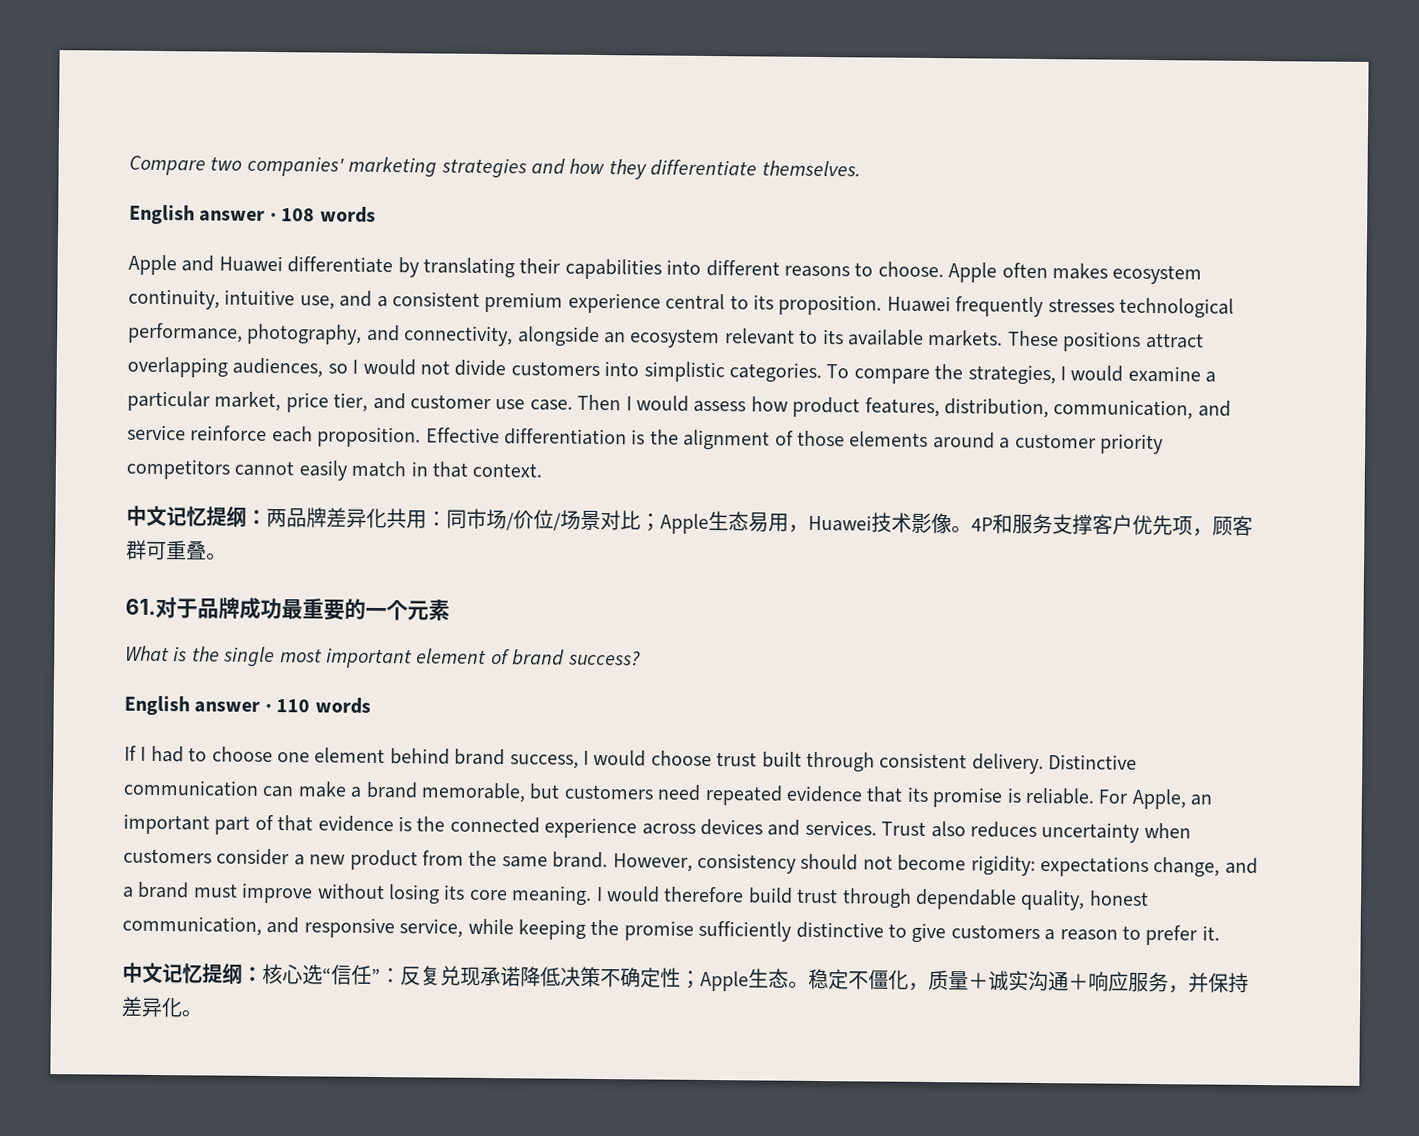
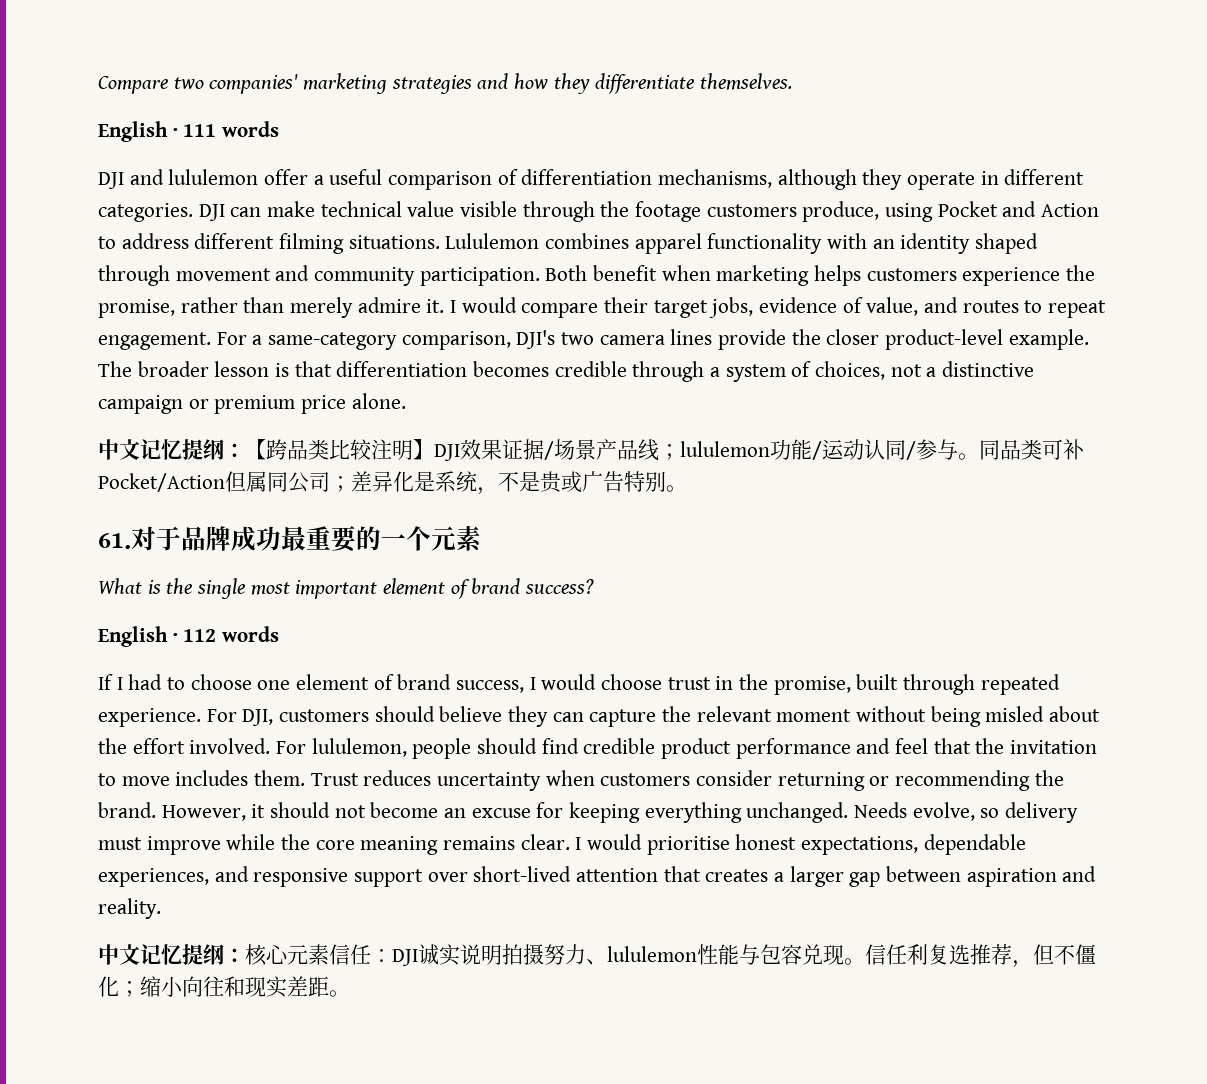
[199,206,376,223] [128,254,1203,285] [128,288,1234,319] [128,322,1204,352] [127,356,1217,386] [127,390,1231,420] [127,424,1164,455] [126,458,543,481] [126,505,1253,537] [126,539,207,561] answer · 108 words // Apple and Huawei differentiate by translating their capabilities into different reasons to choose. Apple often makes ecosystem continuity, intuitive use, and a consistent premium experience central to its proposition. Huawei frequently stresses technological performance, photography, and connectivity, alongside an ecosystem relevant to its available markets. These positions attract overlapping audiences, so I would not divide customers into simplistic categories. To compare the strategies, I would examine a particular market, price tier, and customer use case. Then I would assess how product features, distribution, communication, and service reinforce each proposition. Effective differentiation is the alignment of those elements around a customer priority competitors cannot easily match in that context. // 中文记忆提纲：两品牌差异化共用：同市场/价位/场景对比；Apple生态易用，Huawei技术影像。4P和服务支撑客户优先项，顾客群可重叠 -> [172,121,280,137] [98,169,1085,190] [98,201,1100,222] [98,233,1039,254] [98,265,1096,286] [98,297,1107,318] [98,329,1089,350] [98,361,1035,382] [98,393,406,414] [98,439,1084,461] [98,471,666,495] · 111 words // DJI and lululemon offer a useful comparison of differentiation mechanisms, although they operate in different categories. DJI can make technical value visible through the footage customers produce, using Pocket and Action to address different filming situations. Lululemon combines apparel functionality with an identity shaped through movement and community participation. Both benefit when marketing helps customers experience the promise, rather than merely admire it. I would compare their target jobs, evidence of value, and routes to repeat engagement. For a same-category comparison, DJI's two camera lines provide the closer product-level example. The broader lesson is that differentiation becomes credible through a system of choices, not a distinctive campaign or premium price alone. // 中文记忆提纲：【跨品类比较注明】DJI效果证据/场景产品线；lululemon功能/运动认同/参与。同品类可补Pocket/Action但属同公司；差异化是系统，不是贵或广告特别
[194,699,311,713] answer · 110 -> [172,629,217,642] · 112
[389,748,450,765] behind -> [373,674,394,690] of
[761,751,1138,775] [123,779,1213,810] [123,813,966,839] built through consistent delivery. Distinctive communication can make a brand memorable, but customers need repeated evidence that its promise is reliable. For Apple, an important part of that evidence is the connected experience across devices and services. Trust also -> [715,674,1060,695] [98,706,1101,727] [98,738,1098,759] [98,770,359,786] in the promise, built through repeated experience. For DJI, customers should believe they can capture the relevant moment without being misled about the effort involved. For lululemon, people should find credible product performance and feel that the invitation to move includes them. Trust
[293,849,548,871] a new product from the same -> [777,770,1064,791] returning or recommending the
[696,852,797,874] consistency -> [251,804,266,818] it
[970,855,1258,878] [122,881,1149,911] [122,915,1220,946] rigidity: expectations change, and a brand must improve without losing its core meaning. I would therefore build trust through dependable quality, honest communication, and responsive service, while keeping the promise sufficiently distinctive to give customers a reason to prefer it. -> [444,802,1079,823] [98,834,1026,855] [98,866,1097,887] [98,898,161,919] an excuse for keeping everything unchanged. Needs evolve, so delivery must improve while the core meaning remains clear. I would prioritise honest expectations, dependable experiences, and responsive support over short-lived attention that creates a larger gap between aspiration and reality.
[302,964,1249,994] [121,996,183,1018] 选“信任”：反复兑现承诺降低决策不确定性；Apple生态。稳定不僵化，质量＋诚实沟通＋响应服务，并保持差异化 -> [287,944,1096,968] [98,976,329,998] 元素信任：DJI诚实说明拍摄努力、lululemon性能与包容兑现。信任利复选推荐，但不僵化；缩小向往和现实差距

